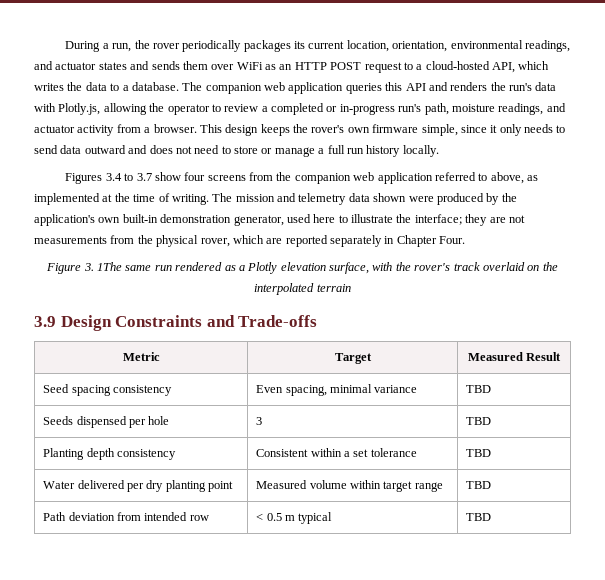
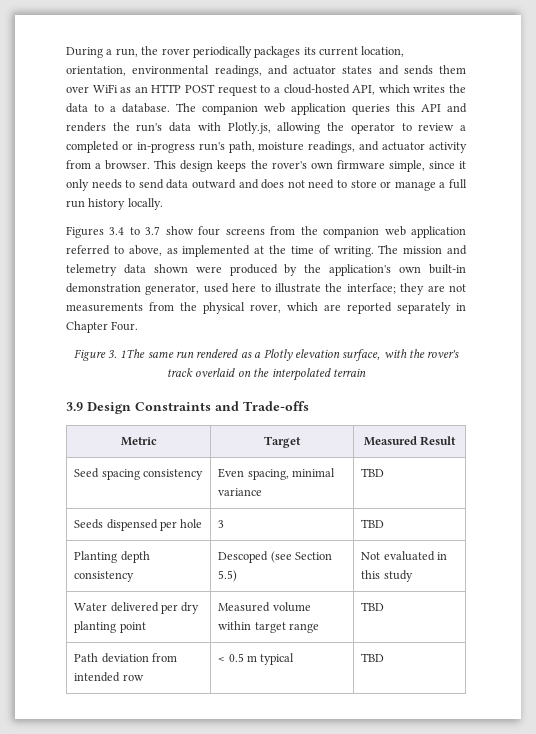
[256,448,417,457] [466,449,492,457] Consistent within a set tolerance | TBD -> [218,551,332,563] [218,570,238,582] [361,551,447,561] [361,570,413,582] Descoped (see Section 5.5) | Not evaluated in this study

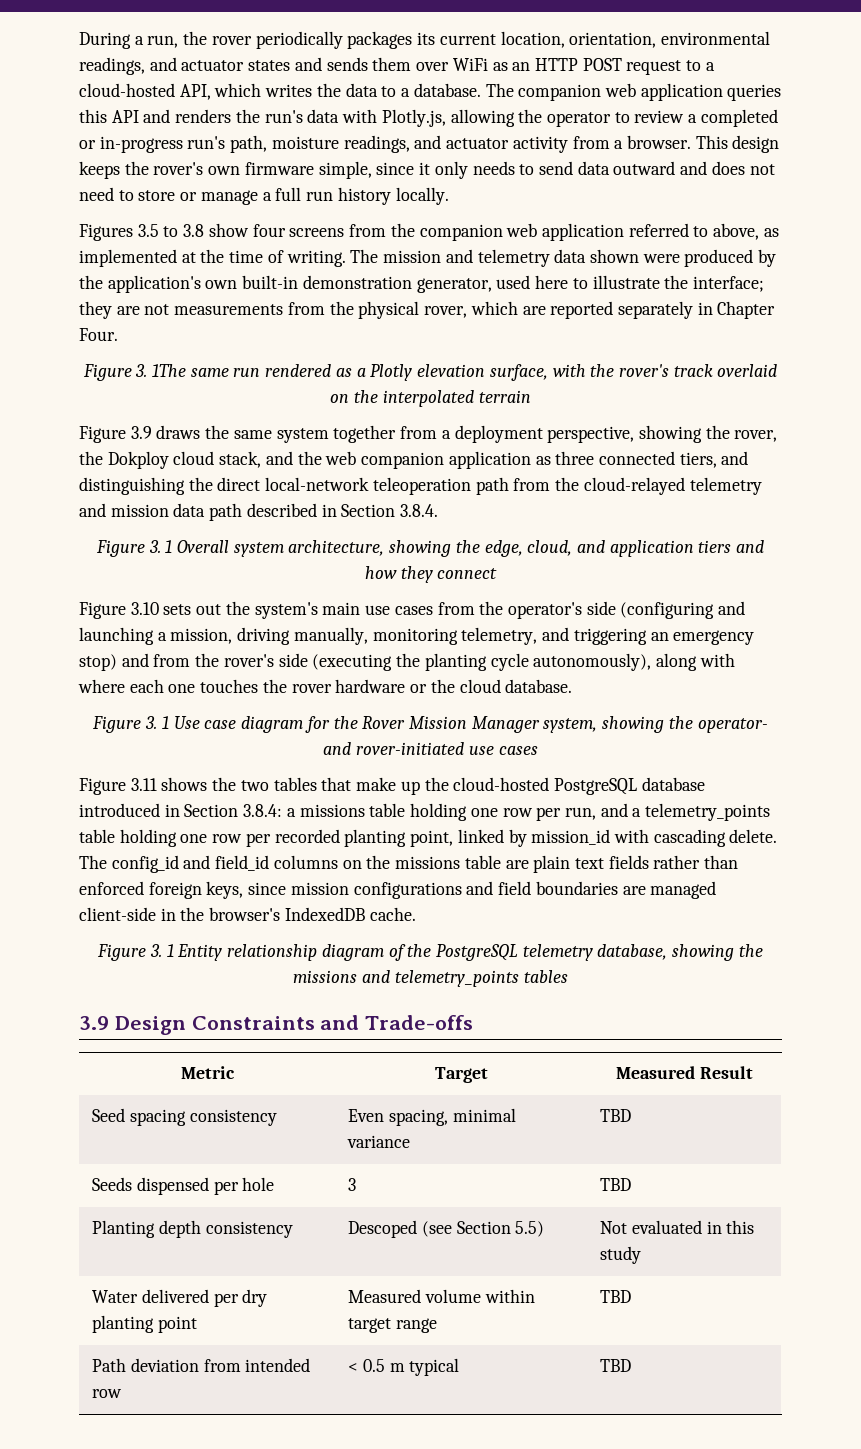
[109,226,161,235] 3.4 to 3.7 -> [137,224,205,237] 3.5 to 3.8
(366, 372) none -> [79,425,778,443] [79,451,749,469] [79,477,762,495] [79,503,439,521] [95,540,765,557] [364,566,498,583] [79,601,746,619] [79,627,755,645] [79,653,735,671] [78,679,573,693] [92,716,768,733] [323,742,538,755] [79,777,705,795] [79,803,771,821] [79,829,778,847] [79,855,739,873] [79,881,717,899] [79,907,416,921] [97,944,763,961] [293,970,568,987] // Figure 3.9 draws the same system together from a deployment perspective, showing the rover, the Dokploy cloud stack, and the web companion application as three connected tiers, and distinguishing the direct local-network teleoperation path from the cloud-relayed telemetry and mission data path described in Section 3.8.4. // Figure 3. 1 Overall system architecture, showing the edge, cloud, and application tiers and how they connect // Figure 3.10 sets out the system's main use cases from the operator's side (configuring and launching a mission, driving manually, monitoring telemetry, and triggering an emergency stop) and from the rover's side (executing the planting cycle autonomously), along with where each one touches the rover hardware or the cloud database. // Figure 3. 1 Use case diagram for the Rover Mission Manager system, showing the operator- and rover-initiated use cases // Figure 3.11 shows the two tables that make up the cloud-hosted PostgreSQL database introduced in Section 3.8.4: a missions table holding one row per run, and a telemetry_points table holding one row per recorded planting point, linked by mission_id with cascading delete. The config_id and field_id columns on the missions table are plain text fields rather than enforced foreign keys, since mission configurations and field boundaries are managed client-side in the browser's IndexedDB cache. // Figure 3. 1 Entity relationship diagram of the PostgreSQL telemetry database, showing the missions and telemetry_points tables

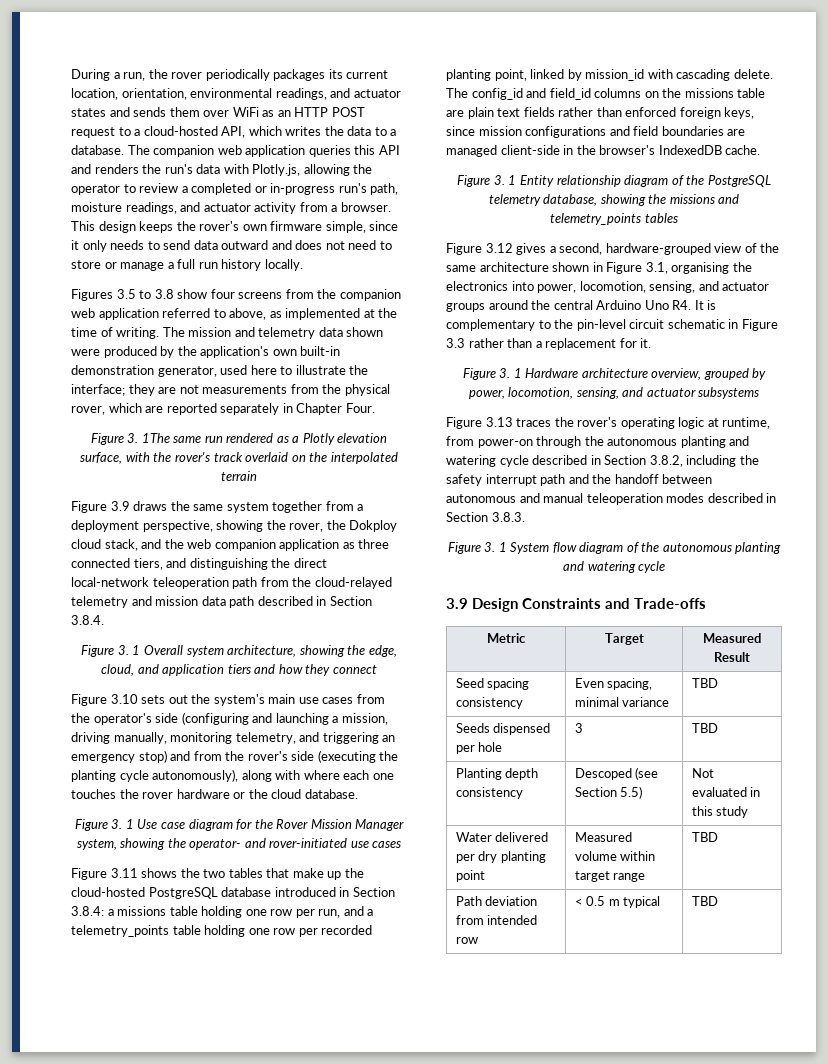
(568, 976) none -> [446,243,780,255] [446,262,752,274] [446,281,770,293] [446,300,717,312] [446,319,778,331] [446,338,652,350] [462,368,767,380] [468,387,760,399] [446,417,771,429] [446,436,750,448] [446,455,759,467] [446,474,713,486] [446,493,777,505] [446,512,525,522] [447,542,782,554] [562,561,666,573] // Figure 3.12 gives a second, hardware-grouped view of the same architecture shown in Figure 3.1, organising the electronics into power, locomotion, sensing, and actuator groups around the central Arduino Uno R4. It is complementary to the pin-level circuit schematic in Figure 3.3 rather than a replacement for it. // Figure 3. 1 Hardware architecture overview, grouped by power, locomotion, sensing, and actuator subsystems // Figure 3.13 traces the rover's operating logic at runtime, from power-on through the autonomous planting and watering cycle described in Section 3.8.2, including the safety interrupt path and the handoff between autonomous and manual teleoperation modes described in Section 3.8.3. // Figure 3. 1 System flow diagram of the autonomous planting and watering cycle

